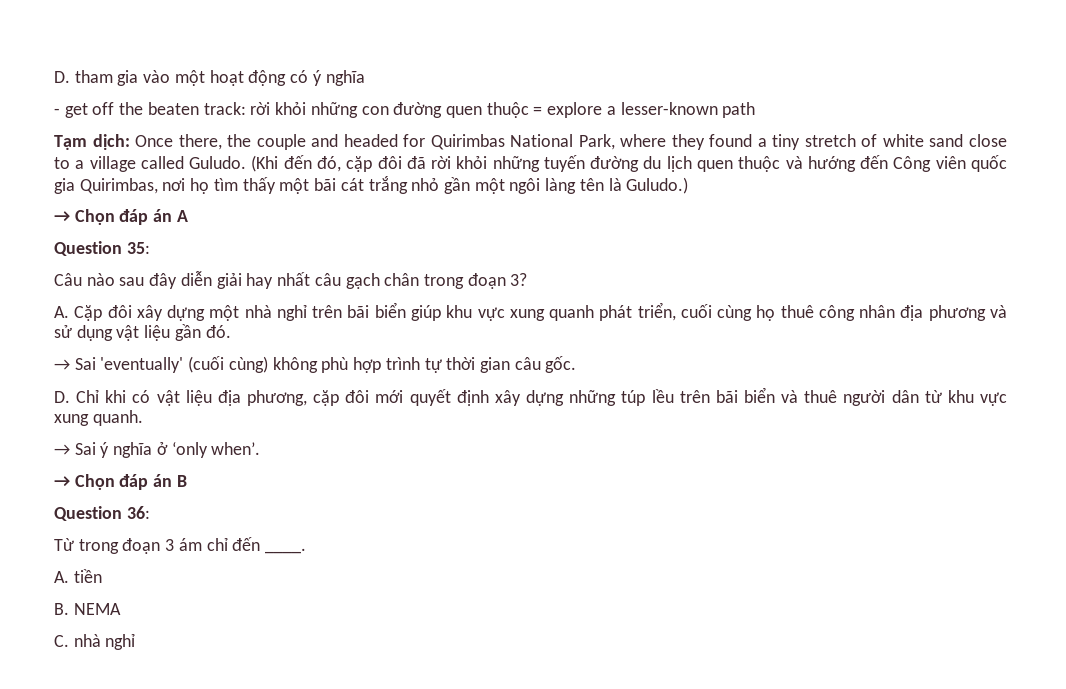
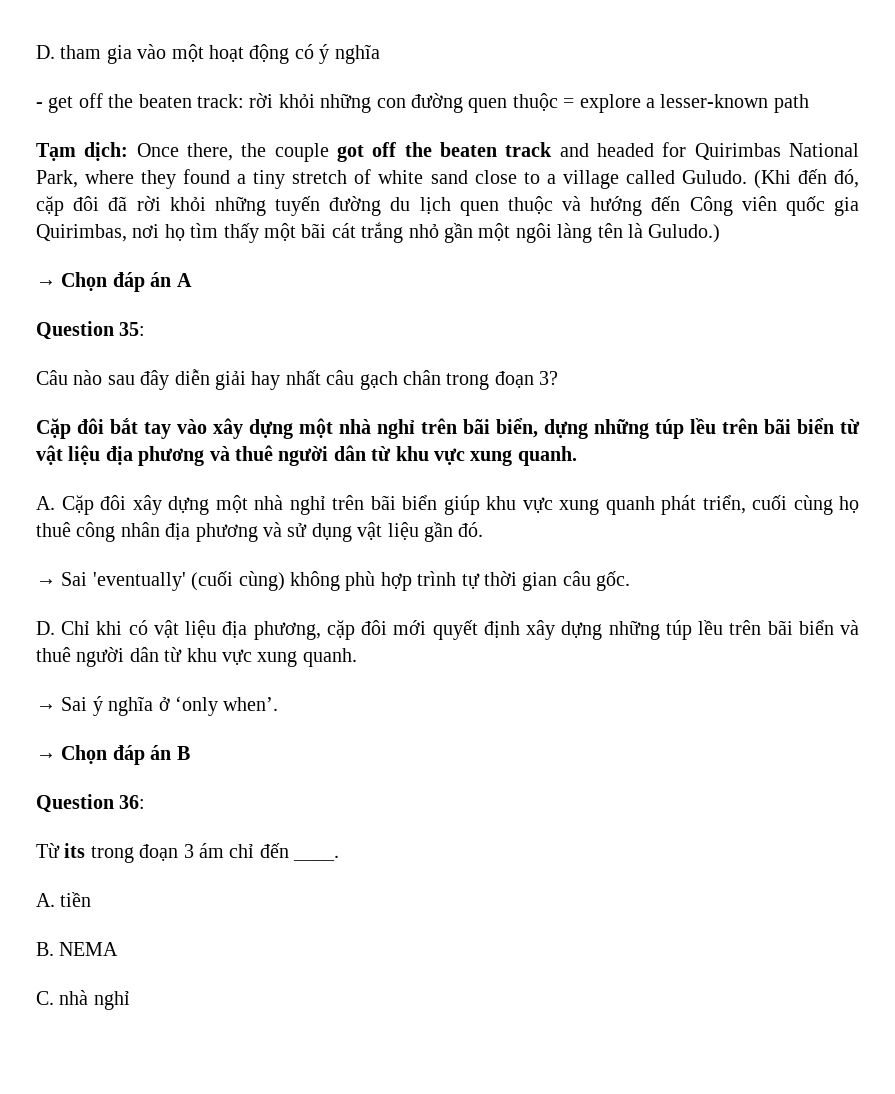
(306, 142) none -> [337,142,553,162] got off the beaten track
(528, 279) none -> [36,418,860,439] [36,445,577,466] // Cặp đôi bắt tay vào xây dựng một nhà nghỉ trên bãi biển, dựng những túp lều trên bãi biển từ vật liệu địa phương và thuê người dân từ khu vực xung quanh.
(74, 544) none -> [64,843,86,858] its

